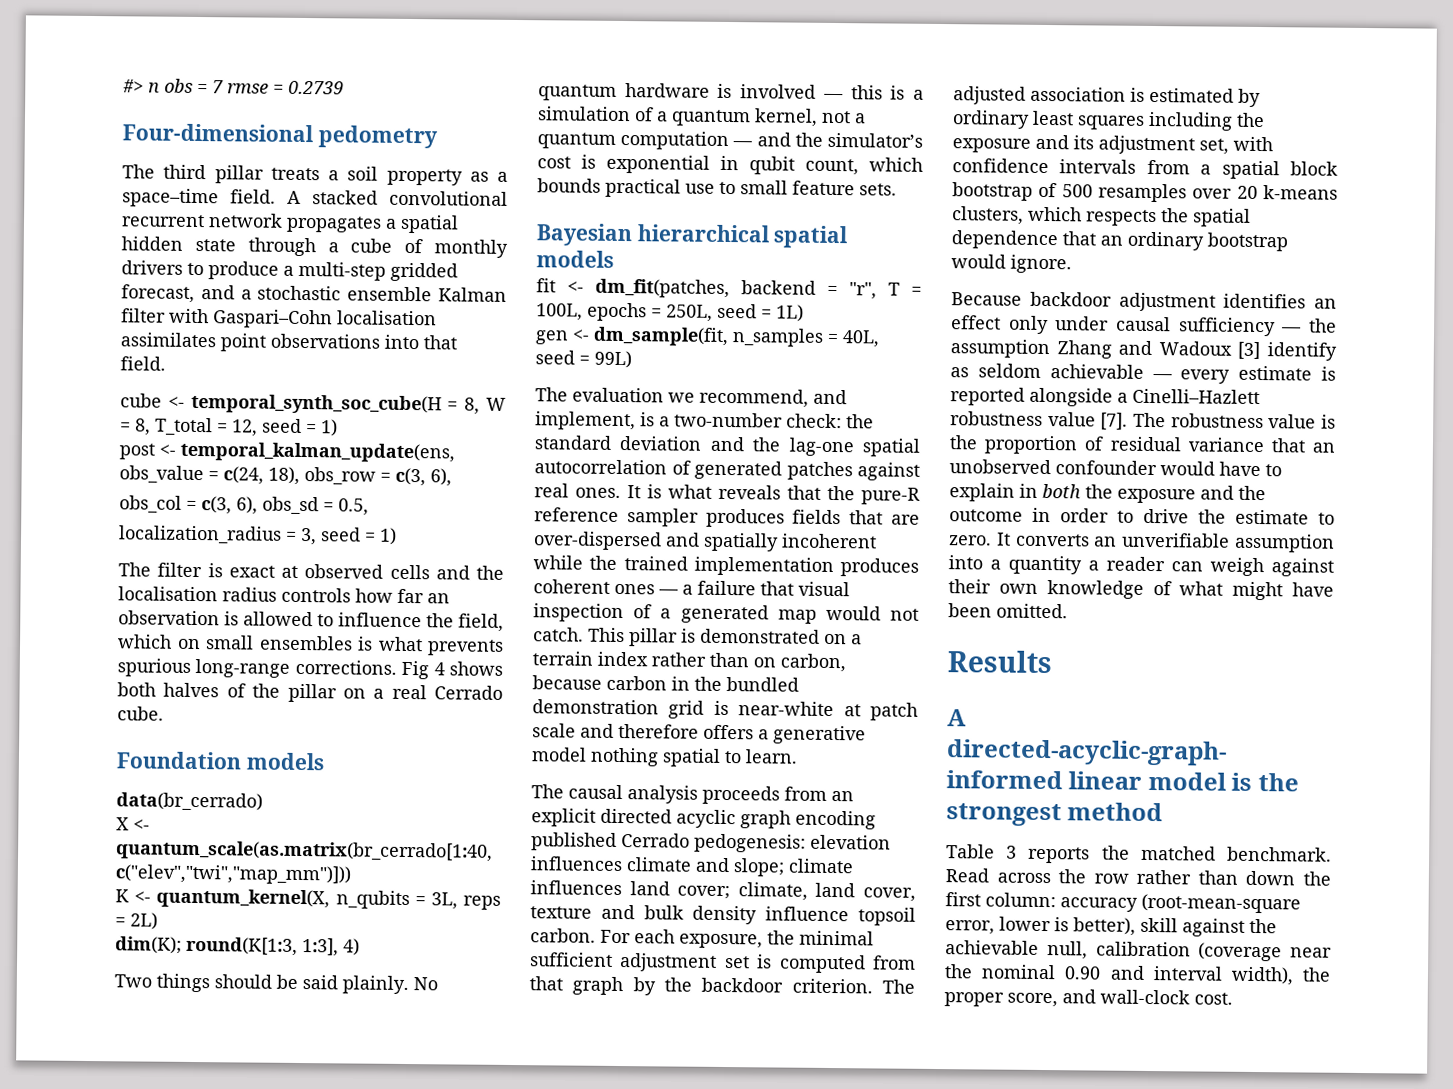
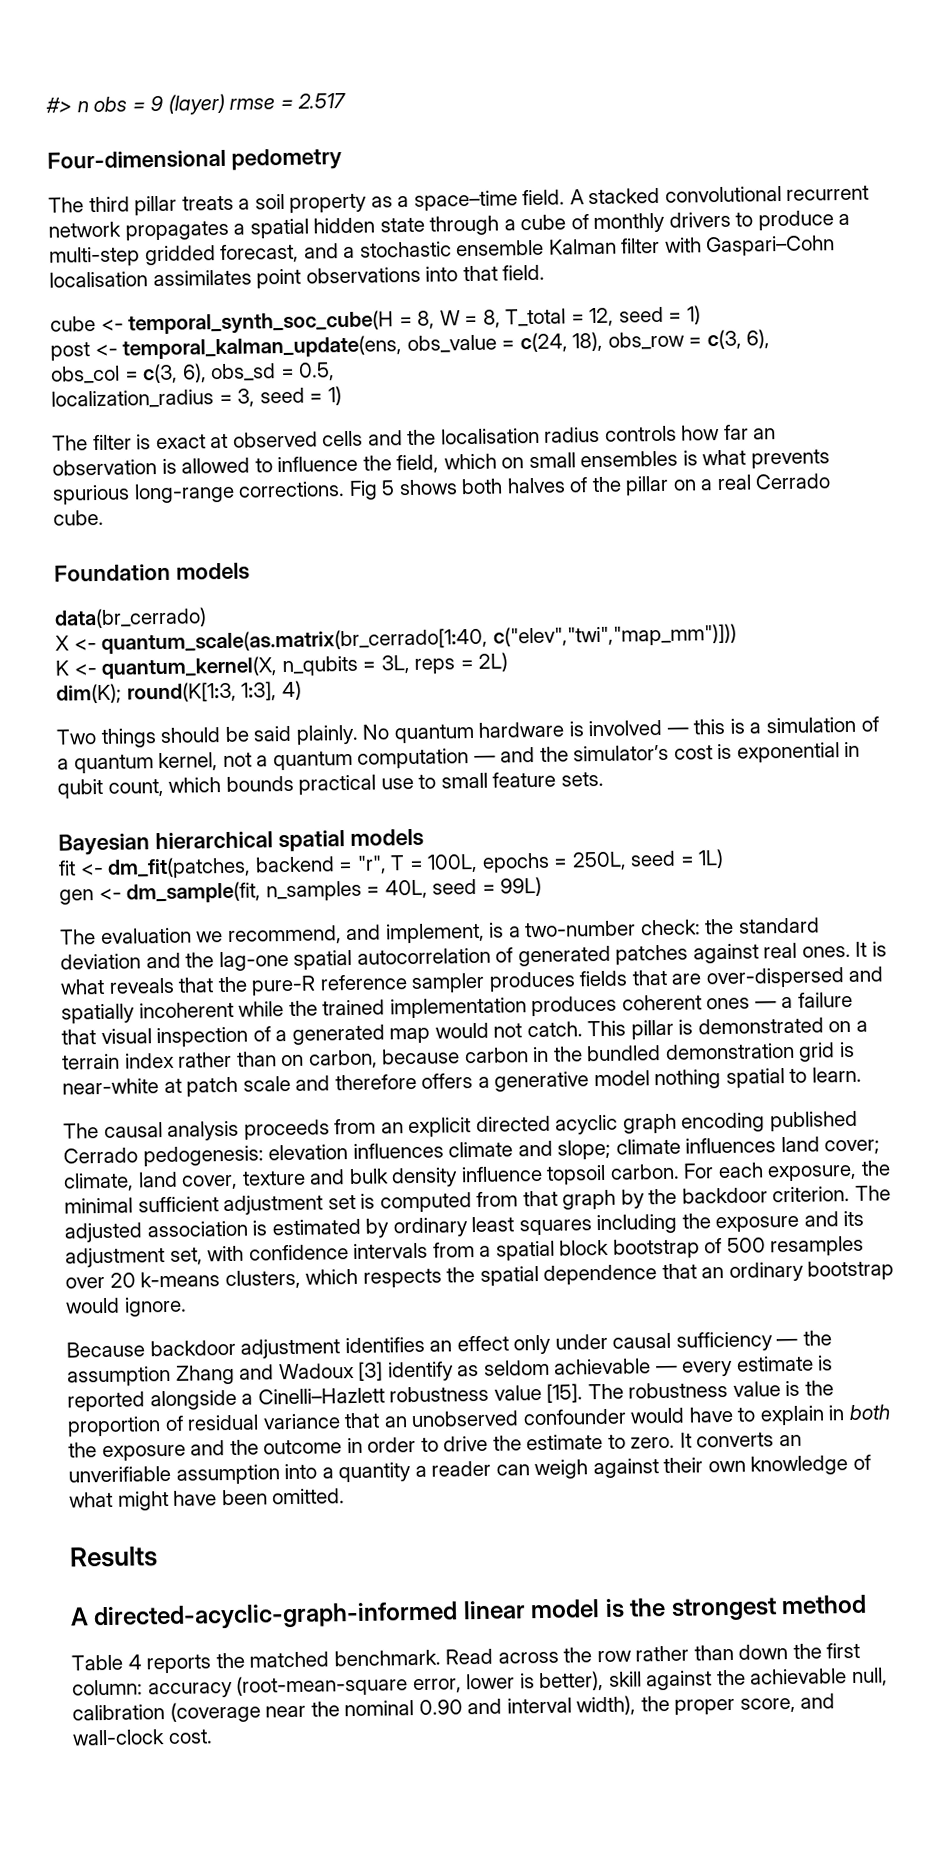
[212,80,224,94] 7 -> [150,93,225,115] 9 (layer)
[288,80,344,95] 0.2739 -> [297,92,347,109] 2.517
[433,662,445,676] 4 -> [381,480,396,496] 5
[1100,412,1129,430] [7]. -> [546,1383,584,1403] [15].
[1006,845,1018,859] 3 -> [127,1654,142,1670] 4

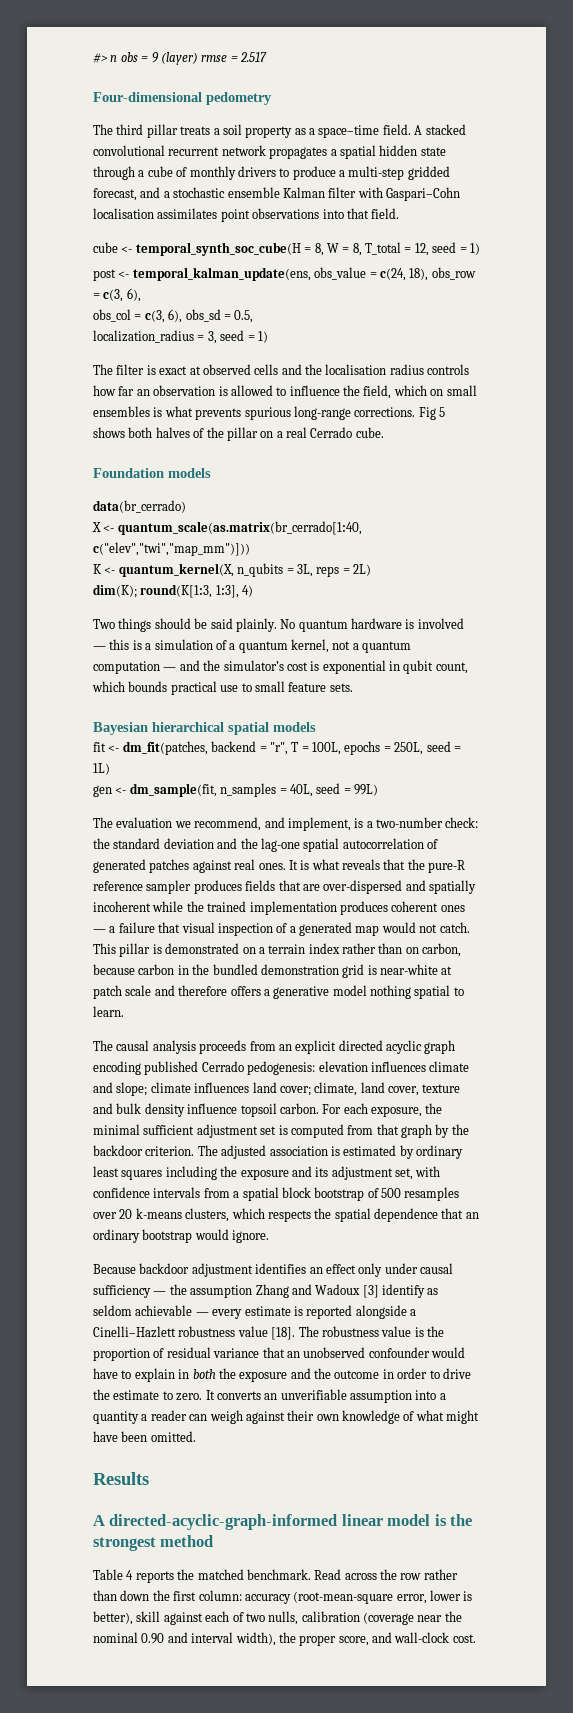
[546,1383,584,1403] [15]. -> [271,1327,296,1340] [18].
[715,1667,888,1687] the achievable null, -> [205,1611,299,1625] each of two nulls,

